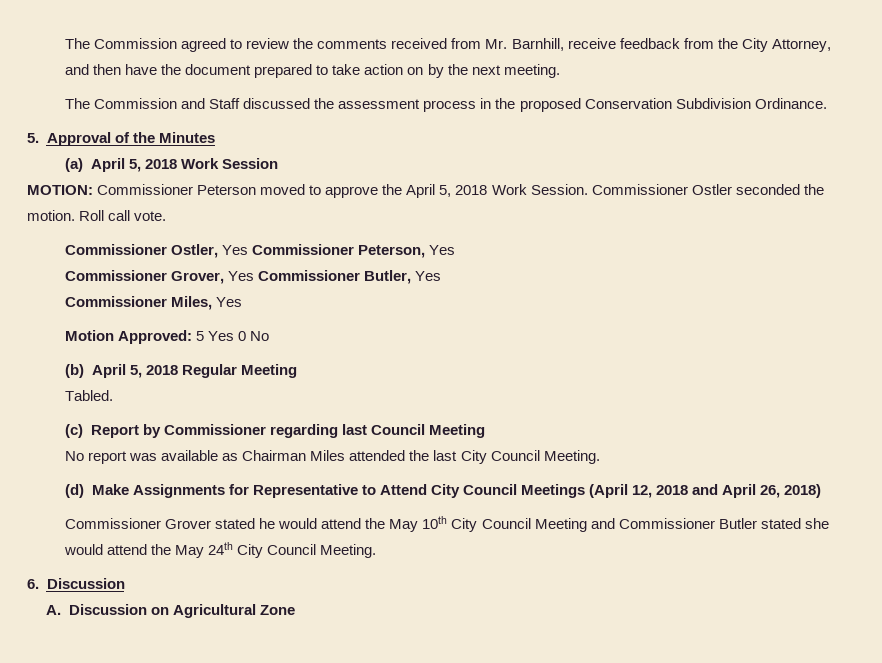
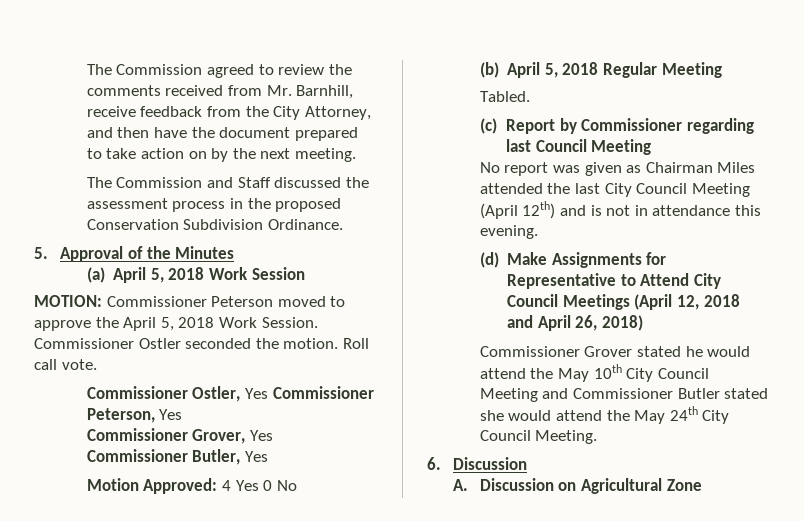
[64,296,243,310] // Commissioner Miles, Yes -> (268, 456) none
[196,331,205,341] 5 -> [221,480,231,491] 4
[161,450,219,461] available -> [584,162,622,176] given
[543,450,600,464] Meeting. -> [691,183,750,197] [479,201,761,219] [479,225,538,239] Meeting (April 12th) and is not in attendance this evening.

